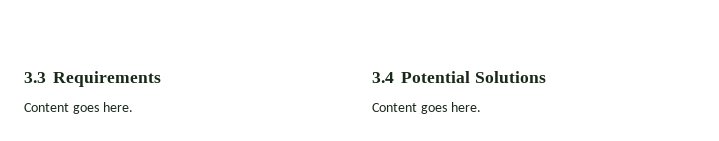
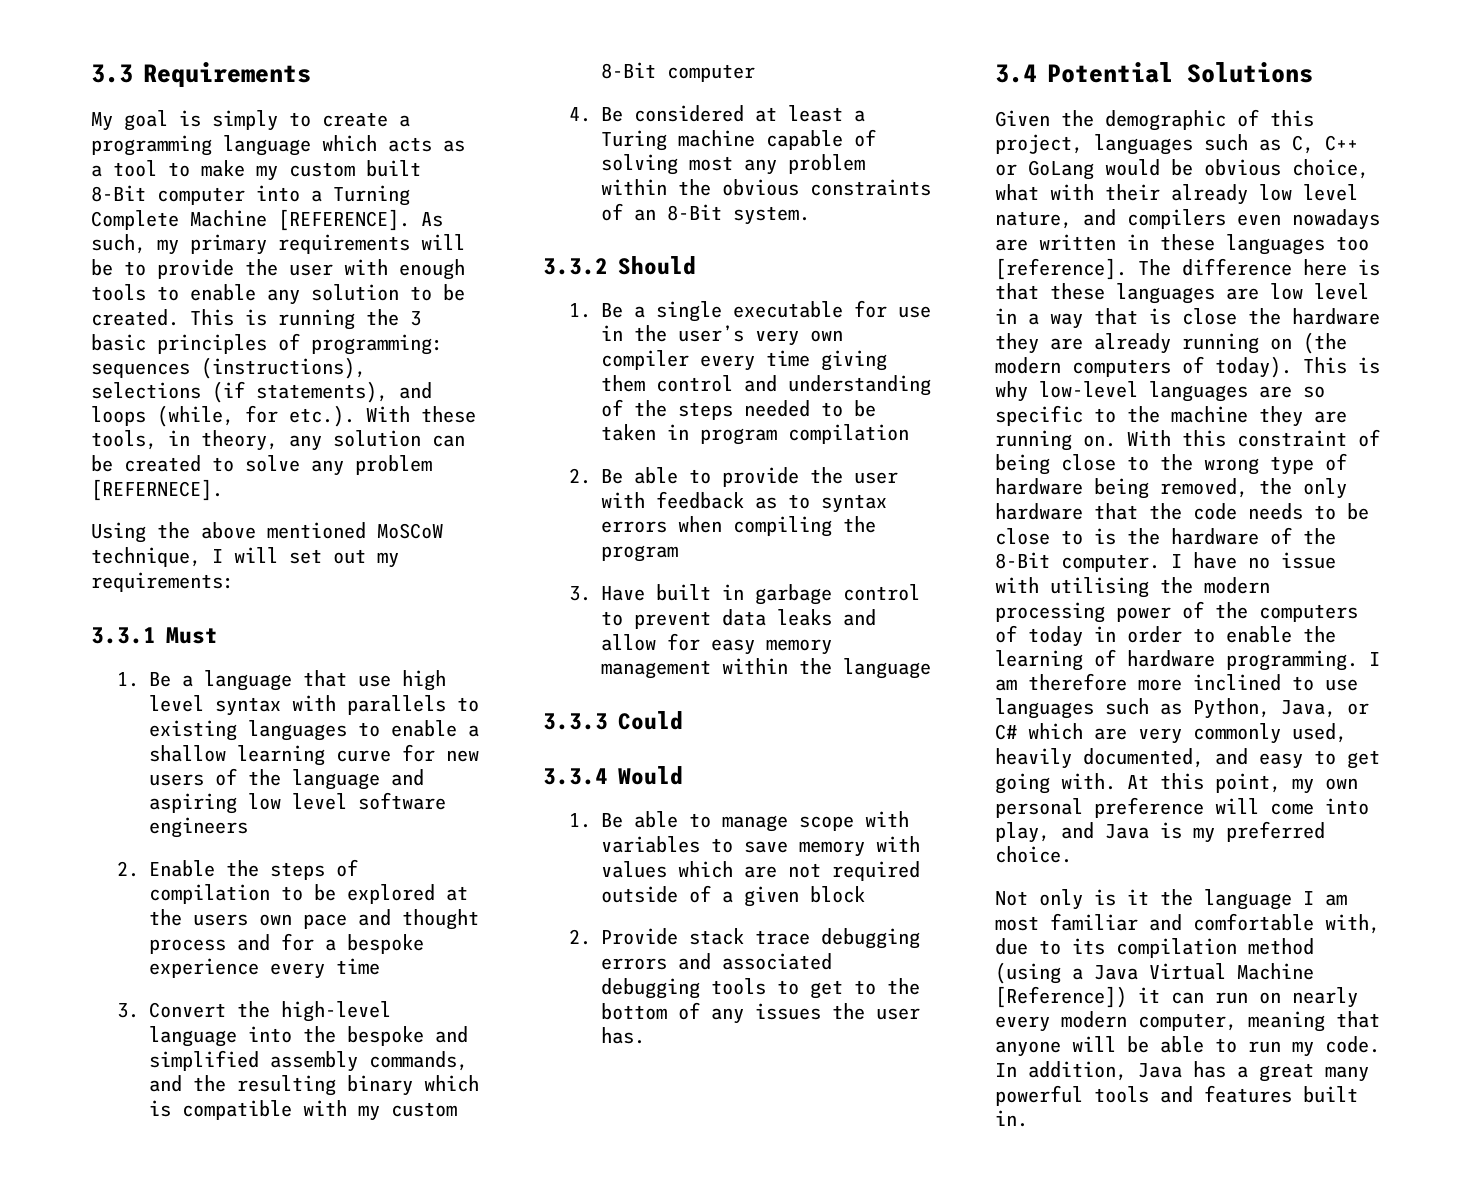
[24,102,133,114] [372,71,546,83] [372,102,481,114] Content goes here. // 3.4 Potential Solutions // Content goes here. -> [91,110,410,131] [91,135,465,156] [91,160,421,181] [91,185,410,206] [91,209,443,231] [91,234,465,255] [91,259,465,280] [91,284,465,305] [91,309,421,330] [91,333,443,355] [91,357,366,379] [91,381,432,403] [91,405,476,427] [91,430,465,451] [91,455,432,476] [91,479,223,501] [91,522,443,543] [91,547,399,568] [91,572,234,592] [91,627,218,644] [116,670,446,691] [148,695,479,716] [148,720,479,741] [148,744,479,766] [148,768,424,790] [148,792,446,814] [148,817,248,838] [116,859,358,880] [148,884,468,904] [148,909,479,930] [148,933,424,954] [148,958,380,979] [116,1001,391,1022] [148,1026,468,1047] [148,1050,468,1072] [148,1075,479,1096] [148,1100,457,1121] [600,62,755,82] [568,105,865,122] [600,129,876,151] [600,154,865,175] [600,179,931,196] [600,203,810,225] [543,256,696,275] [568,300,931,322] [600,325,843,346] [600,350,887,371] [600,375,931,396] [600,399,876,420] [600,424,909,445] [568,467,898,487] [600,491,887,513] [600,516,876,537] [600,545,678,562] [568,584,920,605] [600,609,876,629] [600,633,832,655] [600,658,931,679] [543,711,683,730] [543,766,683,785] [568,811,909,832] [600,836,920,857] [600,861,920,881] [600,885,865,907] [568,928,920,949] [600,953,832,970] [600,978,920,999] [600,1002,920,1024] [600,1027,645,1044] [995,62,1313,83] [995,109,1314,131] [995,134,1358,155] [995,159,1369,180] [995,184,1358,205] [995,209,1380,230] [995,234,1369,255] [995,258,1380,280] [995,283,1369,304] [995,308,1380,329] [995,332,1347,354] [995,356,1380,378] [995,381,1325,402] [995,405,1347,427] [995,429,1380,451] [995,453,1347,475] [995,478,1347,499] [995,503,1369,520] [995,527,1336,545] [995,552,1336,572] [995,577,1270,598] [995,601,1358,623] [995,625,1336,647] [995,649,1380,671] [995,673,1358,691] [995,698,1369,719] [995,723,1347,744] [995,748,1380,769] [995,773,1358,794] [995,797,1369,818] [995,821,1325,843] [995,846,1072,863] [995,889,1347,910] [995,913,1380,934] [995,938,1314,958] [995,962,1314,984] [995,986,1358,1008] [995,1011,1380,1032] [995,1036,1380,1057] [995,1061,1369,1082] [995,1085,1358,1106] [995,1110,1028,1127] My goal is simply to create a programming language which acts as a tool to make my custom built 8-Bit computer into a Turning Complete Machine [REFERENCE]. As such, my primary requirements will be to provide the user with enough tools to enable any solution to be created. This is running the 3 basic principles of programming: sequences (instructions), selections (if statements), and loops (while, for etc.). With these tools, in theory, any solution can be created to solve any problem [REFERNECE]. // Using the above mentioned MoSCoW technique, I will set out my requirements: // 3.3.1 Must // 1. Be a language that use high level syntax with parallels to existing languages to enable a shallow learning curve for new users of the language and aspiring low level software engineers // 2. Enable the steps of compilation to be explored at the users own pace and thought process and for a bespoke experience every time // 3. Convert the high-level language into the bespoke and simplified assembly commands, and the resulting binary which is compatible with my custom 8-Bit computer // 4. Be considered at least a Turing machine capable of solving most any problem within the obvious constraints of an 8-Bit system. // 3.3.2 Should // 1. Be a single executable for use in the user’s very own compiler every time giving them control and understanding of the steps needed to be taken in program compilation // 2. Be able to provide the user with feedback as to syntax errors when compiling the program // 3. Have built in garbage control to prevent data leaks and allow for easy memory management within the language // 3.3.3 Could // 3.3.4 Would // 1. Be able to manage scope with variables to save memory with values which are not required outside of a given block // 2. Provide stack trace debugging errors and associated debugging tools to get to the bottom of any issues the user has. // 3.4 Potential Solutions // Given the demographic of this project, languages such as C, C++ or GoLang would be obvious choice, what with their already low level nature, and compilers even nowadays are written in these languages too [reference]. The difference here is that these languages are low level in a way that is close the hardware they are already running on (the modern computers of today). This is why low-level languages are so specific to the machine they are running on. With this constraint of being close to the wrong type of hardware being removed, the only hardware that the code needs to be close to is the hardware of the 8-Bit computer. I have no issue with utilising the modern processing power of the computers of today in order to enable the learning of hardware programming. I am therefore more inclined to use languages such as Python, Java, or C# which are very commonly used, heavily documented, and easy to get going with. At this point, my own personal preference will come into play, and Java is my preferred choice. // Not only is it the language I am most familiar and comfortable with, due to its compilation method (using a Java Virtual Machine [Reference]) it can run on nearly every modern computer, meaning that anyone will be able to run my code. In addition, Java has a great many powerful tools and features built in.

